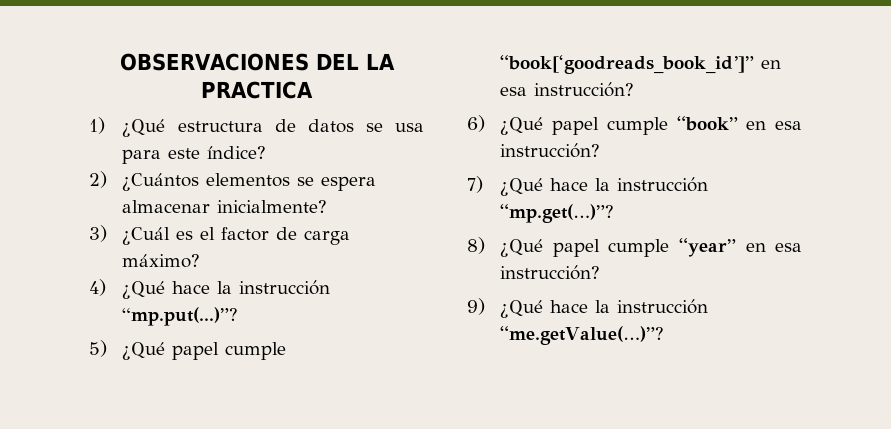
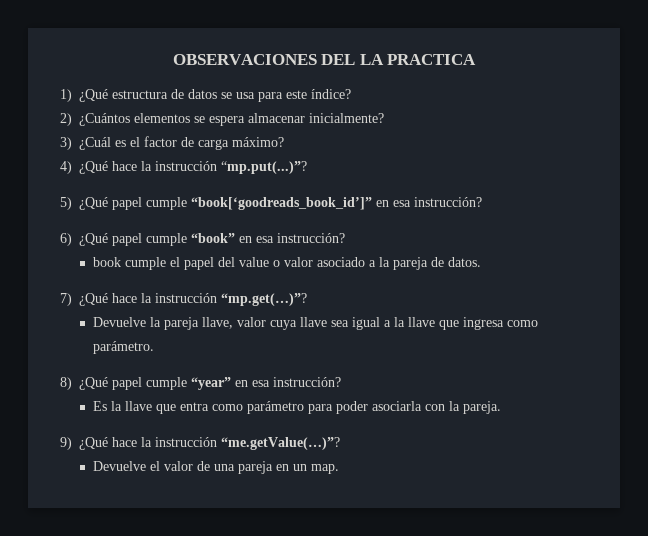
(601, 150) none -> [92,257,481,270] // book cumple el papel del value o valor asociado a la pareja de datos.
(615, 213) none -> [92,317,538,330] [92,341,154,354] // Devuelve la pareja llave, valor cuya llave sea igual a la llave que ingresa como parámetro.
(601, 272) none -> [92,401,501,414] // Es la llave que entra como parámetro para poder asociarla con la pareja.
(665, 335) none -> [92,461,339,474] // Devuelve el valor de una pareja en un map.

